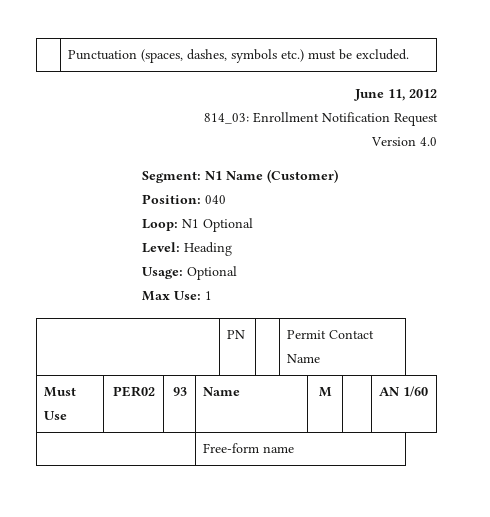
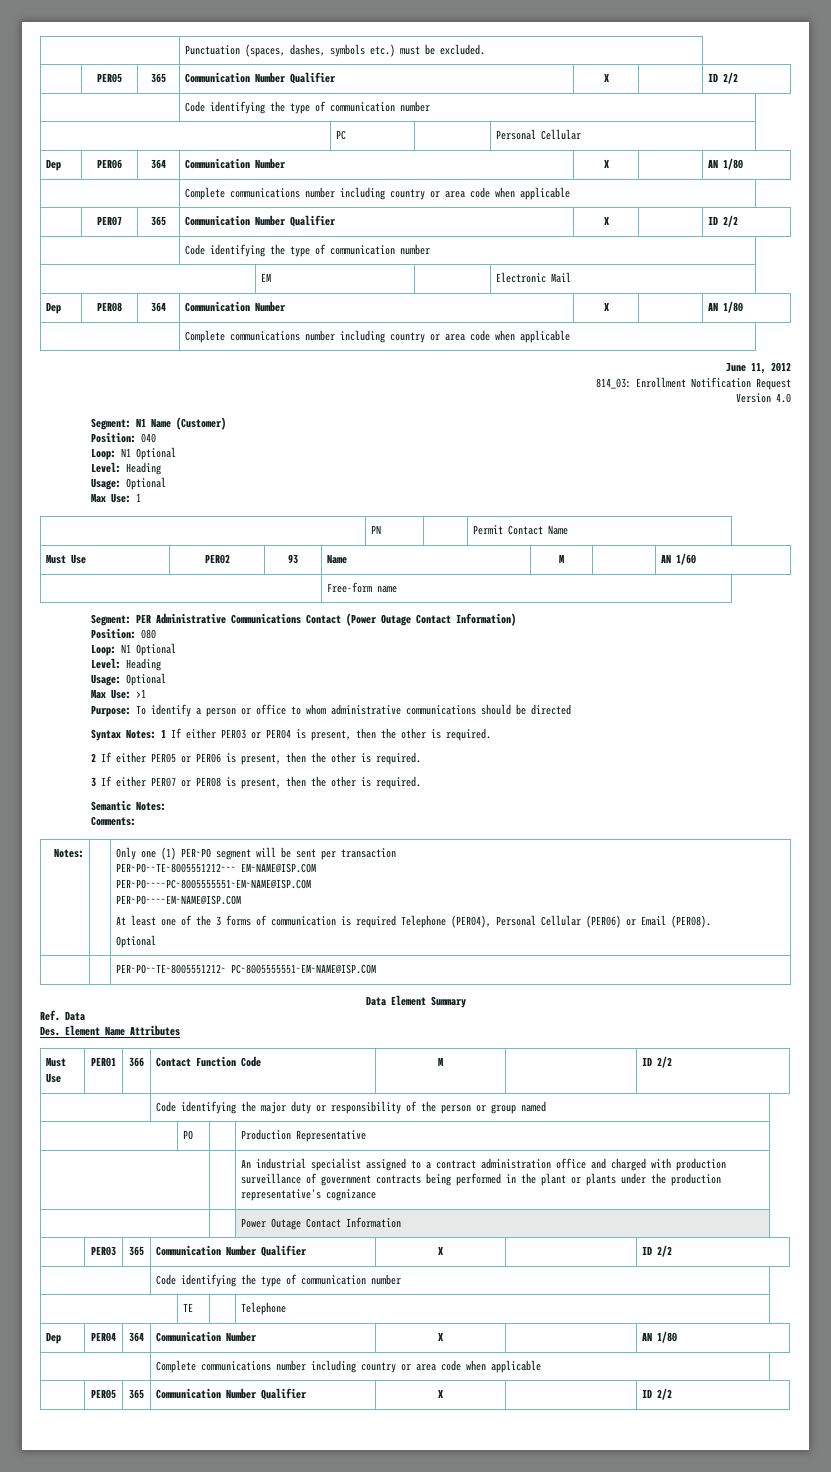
(410, 54) none -> [97,73,122,83] [151,73,166,83] [185,72,337,84] [603,73,609,82] [708,72,739,84] [185,101,431,114] [336,130,347,140] [496,129,582,140] [46,159,62,171] [97,159,122,169] [151,159,166,169] [185,158,287,169] [603,159,609,168] [708,158,744,170] [185,187,571,200] [97,216,122,226] [151,216,166,226] [185,215,337,227] [603,216,609,225] [708,215,739,227] [185,244,431,257] [261,273,272,282] [496,272,572,283] [46,302,62,314] [97,302,122,312] [151,302,166,312] [185,301,287,312] [603,302,609,311] [708,301,744,313] [185,330,571,343] // | PER05 | 365 | Communication Number Qualifier | X | | ID 2/2 // | Code identifying the type of communication number // | PC | | Personal Cellular // Dep | PER06 | 364 | Communication Number | X | | AN 1/80 // | Complete communications number including country or area code when applicable // | PER07 | 365 | Communication Number Qualifier | X | | ID 2/2 // | Code identifying the type of communication number // | EM | | Electronic Mail // Dep | PER08 | 364 | Communication Number | X | | AN 1/80 // | Complete communications number including country or area code when applicable
(295, 449) none -> [90,613,516,626] [90,628,156,639] [90,643,176,656] [90,658,161,671] [90,673,166,686] [90,689,146,699] [90,704,571,717] [90,728,491,741] [90,752,421,765] [90,776,421,789] [90,800,166,811] [90,816,136,826] [53,848,84,858] [116,847,397,860] [116,863,317,873] [116,879,312,889] [116,895,242,905] [116,915,712,928] [116,935,157,948] [116,964,377,974] [365,995,466,1008] [40,1010,86,1021] [40,1025,180,1036] [46,1057,67,1067] [46,1073,62,1083] [91,1057,116,1067] [129,1057,144,1067] [156,1056,262,1067] [438,1057,444,1066] [642,1056,673,1068] [156,1101,547,1114] [183,1130,194,1140] [241,1129,367,1142] [241,1158,727,1171] [241,1173,722,1186] [241,1189,377,1201] [241,1217,402,1230] [91,1246,116,1256] [129,1246,144,1256] [156,1245,308,1257] [438,1246,443,1255] [642,1245,673,1257] [156,1274,402,1287] [183,1303,194,1312] [241,1302,287,1315] [46,1332,62,1344] [91,1332,116,1342] [129,1332,144,1342] [156,1331,258,1342] [438,1332,443,1341] [642,1331,678,1343] [156,1360,542,1373] [91,1389,116,1399] [129,1389,144,1399] [156,1388,308,1400] [438,1389,443,1398] [642,1388,673,1400] // Segment: PER Administrative Communications Contact (Power Outage Contact Information) // Position: 080 // Loop: N1 Optional // Level: Heading // Usage: Optional // Max Use: >1 // Purpose: To identify a person or office to whom administrative communications should be directed // Syntax Notes: 1 If either PER03 or PER04 is present, then the other is required. // 2 If either PER05 or PER06 is present, then the other is required. // 3 If either PER07 or PER08 is present, then the other is required. // Semantic Notes: // Comments: // Notes: | | Only one (1) PER~PO segment will be sent per transaction // PER~PO~~TE~8005551212~~~ EM~NAME@ISP.COM // PER~PO~~~~PC~8005555551~EM~NAME@ISP.COM // PER~PO~~~~EM~NAME@ISP.COM // At least one of the 3 forms of communication is required Telephone (PER04), Personal Cellular (PER06) or Email (PER08). // Optional // | | PER~PO~~TE~8005551212~ PC~8005555551~EM~NAME@ISP.COM // Data Element Summary // Ref. Data // Des. Element Name Attributes // Must Use | PER01 | 366 | Contact Function Code | M | | ID 2/2 // | Code identifying the major duty or responsibility of the person or group named // | PO | | Production Representative // | | An industrial specialist assigned to a contract administration office and charged with production surveillance of government contracts being performed in the plant or plants under the production representative's cognizance // | | Power Outage Contact Information // | PER03 | 365 | Communication Number Qualifier | X | | ID 2/2 // | Code identifying the type of communication number // | TE | | Telephone // Dep | PER04 | 364 | Communication Number | X | | AN 1/80 // | Complete communications number including country or area code when applicable // | PER05 | 365 | Communication Number Qualifier | X | | ID 2/2

